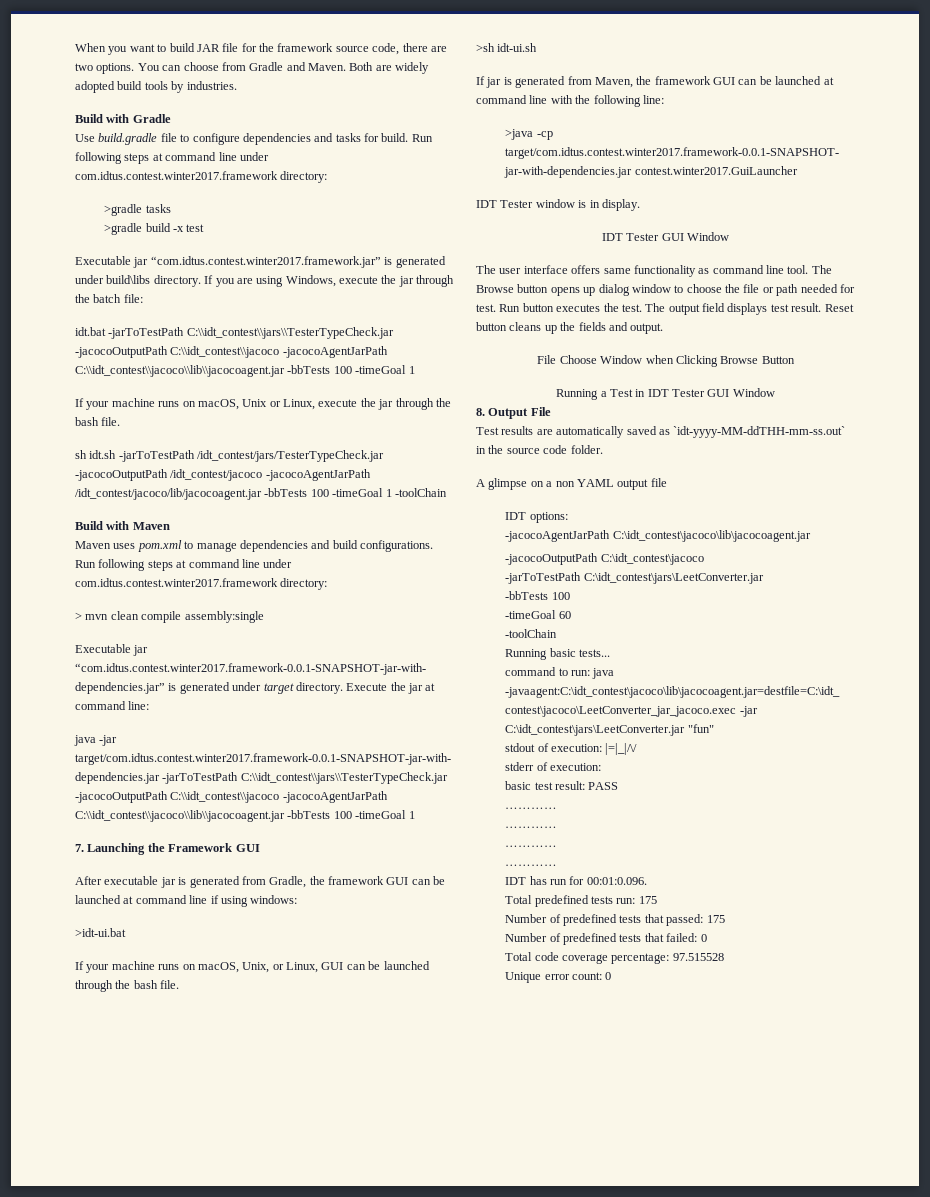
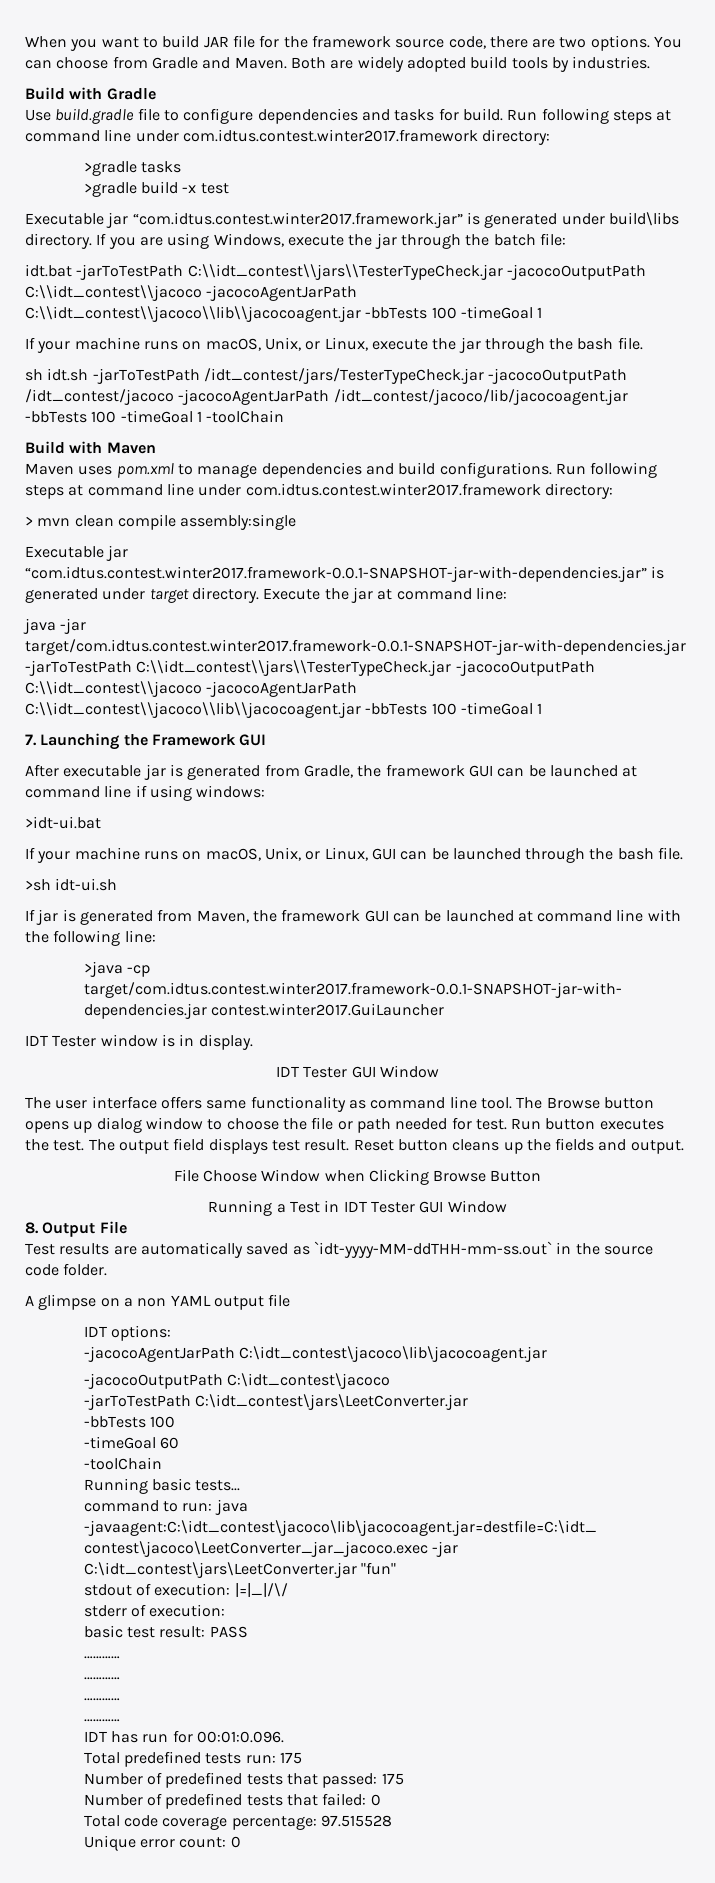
[242,399,268,407] Unix -> [264,337,301,351] Unix,

